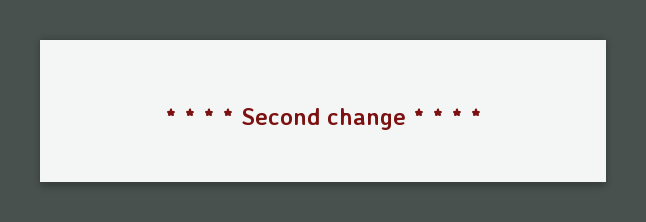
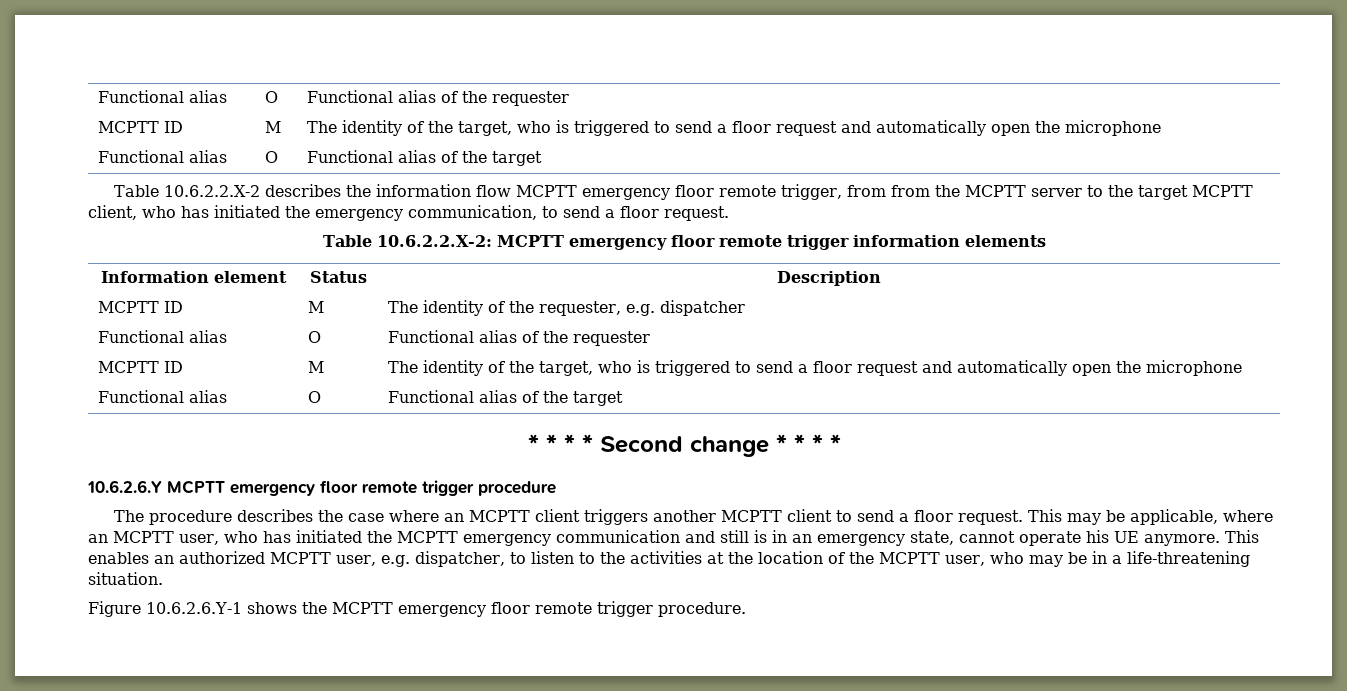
(164, 116) none -> [98,90,228,103] [265,91,279,103] [307,90,570,106] [98,121,184,133] [265,121,282,133] [307,120,1162,136] [98,150,228,163] [265,151,279,163] [307,150,543,166] [113,184,1253,200] [88,205,729,221] [322,235,1046,250] [101,271,287,283] [310,271,367,283] [777,271,882,286] [98,301,184,313] [308,301,325,313] [388,300,746,316] [98,330,228,343] [308,331,322,343] [388,330,651,346] [98,361,184,373] [308,361,325,373] [388,360,1243,376] [98,390,228,403] [308,391,322,403] [388,390,624,406] Functional alias | O | Functional alias of the requester // MCPTT ID | M | The identity of the target, who is triggered to send a floor request and automatically open the microphone // Functional alias | O | Functional alias of the target // Table 10.6.2.2.X-2 describes the information flow MCPTT emergency floor remote trigger, from from the MCPTT server to the target MCPTT client, who has initiated the emergency communication, to send a floor request. // Table 10.6.2.2.X-2: MCPTT emergency floor remote trigger information elements // Information element | Status | Description // MCPTT ID | M | The identity of the requester, e.g. dispatcher // Functional alias | O | Functional alias of the requester // MCPTT ID | M | The identity of the target, who is triggered to send a floor request and automatically open the microphone // Functional alias | O | Functional alias of the target //
(482, 116) none -> [87,480,556,496] [113,509,1273,525] [88,530,1259,546] [88,551,1250,567] [88,572,163,585] [88,601,746,617] // 10.6.2.6.Y MCPTT emergency floor remote trigger procedure // The procedure describes the case where an MCPTT client triggers another MCPTT client to send a floor request. This may be applicable, where an MCPTT user, who has initiated the MCPTT emergency communication and still is in an emergency state, cannot operate his UE anymore. This enables an authorized MCPTT user, e.g. dispatcher, to listen to the activities at the location of the MCPTT user, who may be in a life-threatening situation. // Figure 10.6.2.6.Y-1 shows the MCPTT emergency floor remote trigger procedure.

